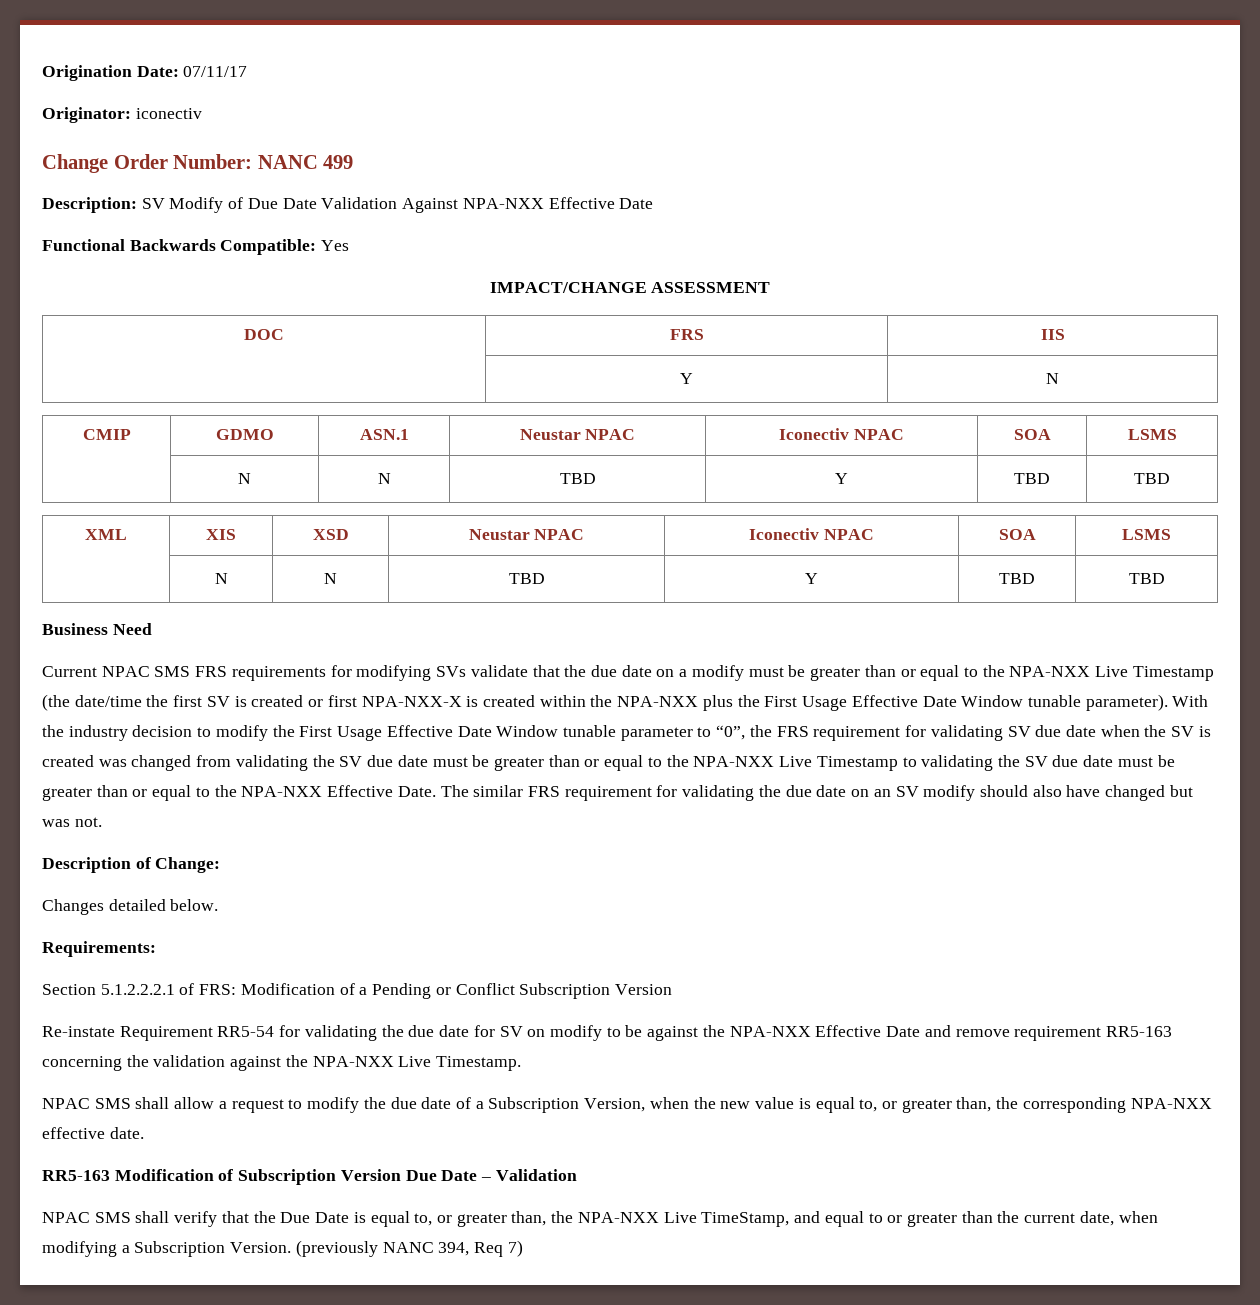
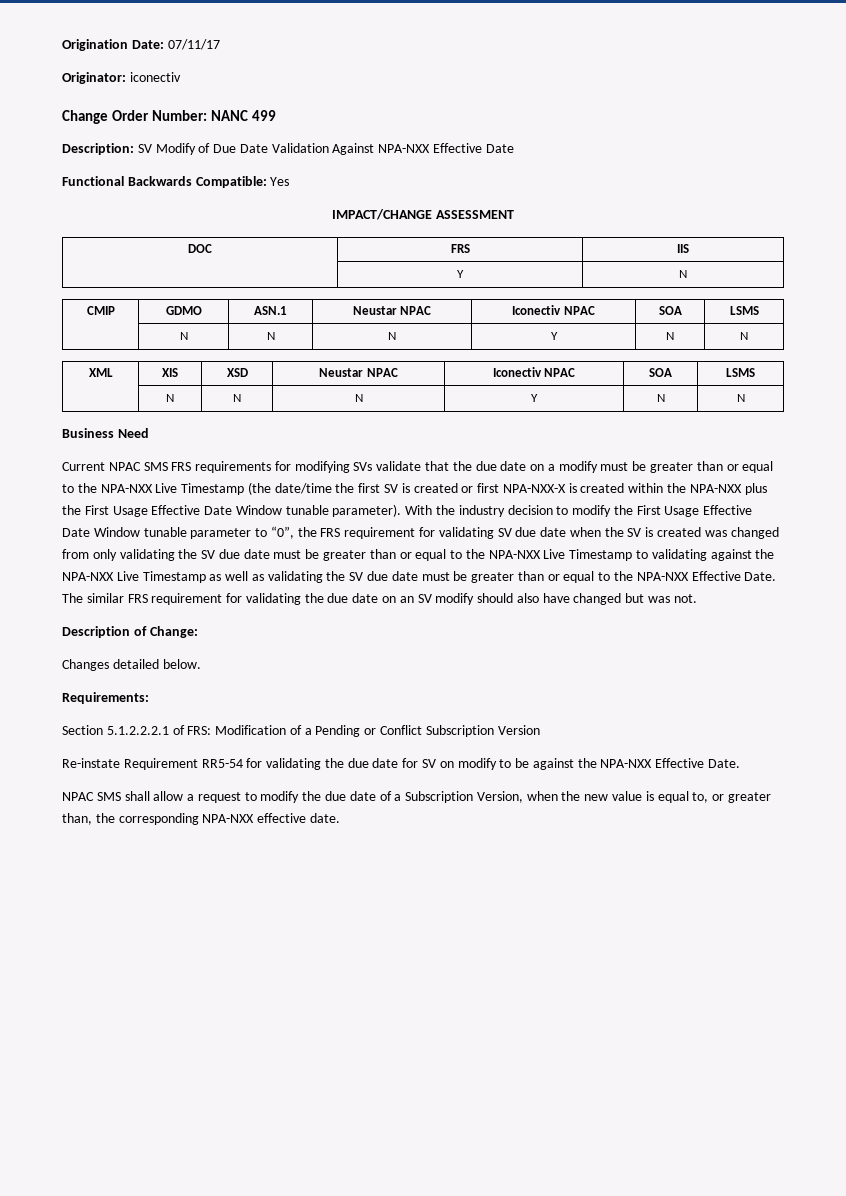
[559,473,596,484] [835,473,849,484] [1014,473,1050,484] [1134,473,1170,484] TBD | Y | TBD | TBD -> [387,332,396,340] [550,332,558,340] [666,332,674,340] [740,332,748,340] N | Y | N | N
[508,573,545,584] [805,573,819,584] [999,573,1035,584] [1128,573,1165,584] TBD | Y | TBD | TBD -> [354,394,363,402] [531,394,538,402] [656,394,665,402] [736,394,745,402] N | Y | N | N
(232, 761) none -> [92,549,117,561] only
(994, 763) none -> [710,549,775,561] [62,571,323,583] against the NPA-NXX Live Timestamp as well as validating
[886,1025,1172,1041] [42,1055,522,1071] Date and remove requirement RR5-163 concerning the validation against the NPA-NXX Live Timestamp. -> [708,759,741,768] Date.
[42,1169,577,1185] [42,1211,1158,1227] [42,1240,523,1257] // RR5-163 Modification of Subscription Version Due Date – Validation // NPAC SMS shall verify that the Due Date is equal to, or greater than, the NPA-NXX Live TimeStamp, and equal to or greater than the current date, when modifying a Subscription Version. (previously NANC 394, Req 7) -> (340, 818) none

